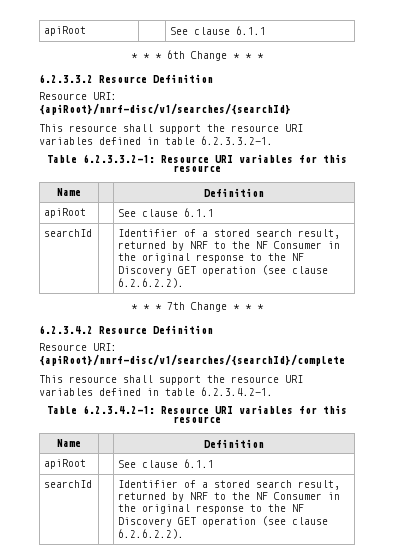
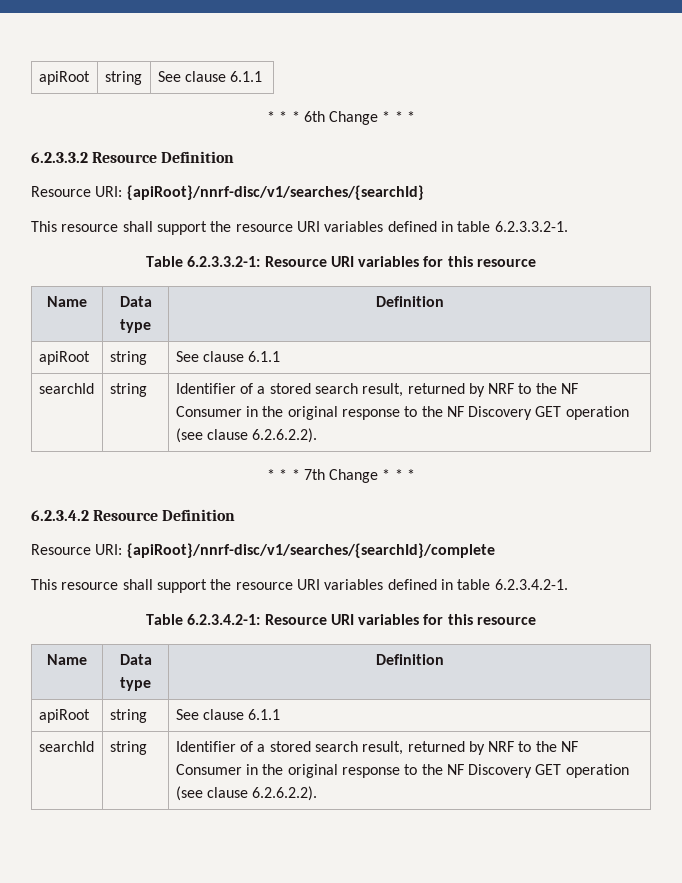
[44,26,87,36] apiRoot | -> [38,71,90,85] [104,71,142,85] apiRoot | string
[204,188,264,197] [44,208,87,218] [118,208,215,217] [44,229,93,237] | Definition // apiRoot | | See clause 6.1.1 // searchId | -> [119,296,152,307] [120,319,151,333] [375,296,444,307] [38,351,90,365] [109,351,147,365] [175,351,281,362] [38,383,94,394] [109,383,147,397] Data type | Definition // apiRoot | string | See clause 6.1.1 // searchId | string
[204,439,264,448] [44,459,87,469] [118,459,215,468] [44,480,93,488] | Definition // apiRoot | | See clause 6.1.1 // searchId | -> [119,654,152,665] [120,677,151,691] [375,654,444,665] [38,709,90,723] [109,709,147,723] [175,709,281,720] [38,741,94,752] [109,741,147,755] Data type | Definition // apiRoot | string | See clause 6.1.1 // searchId | string

